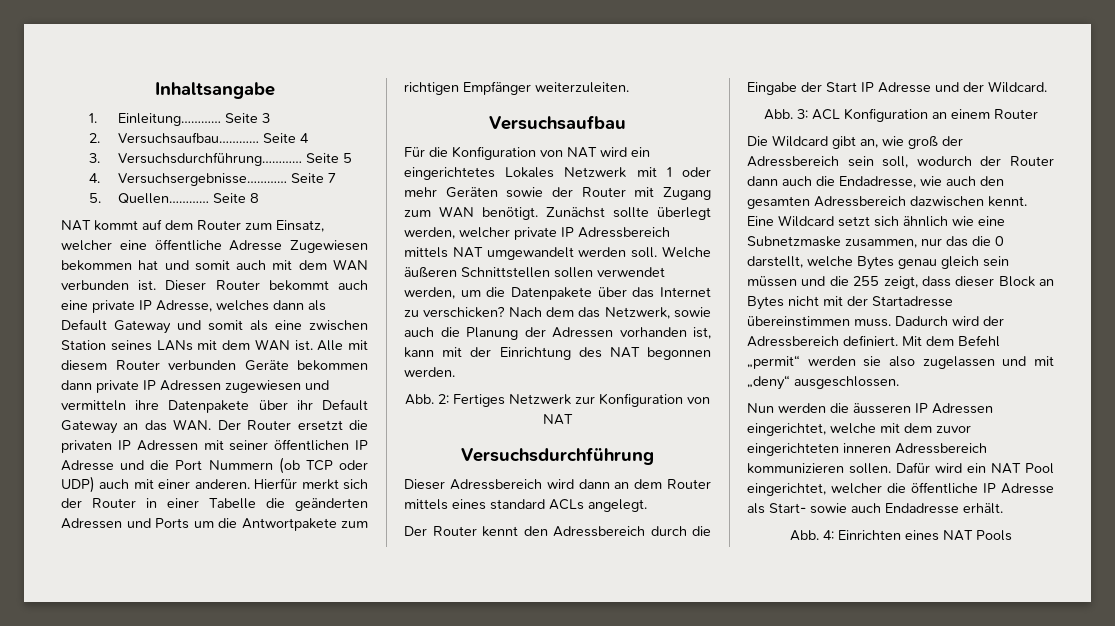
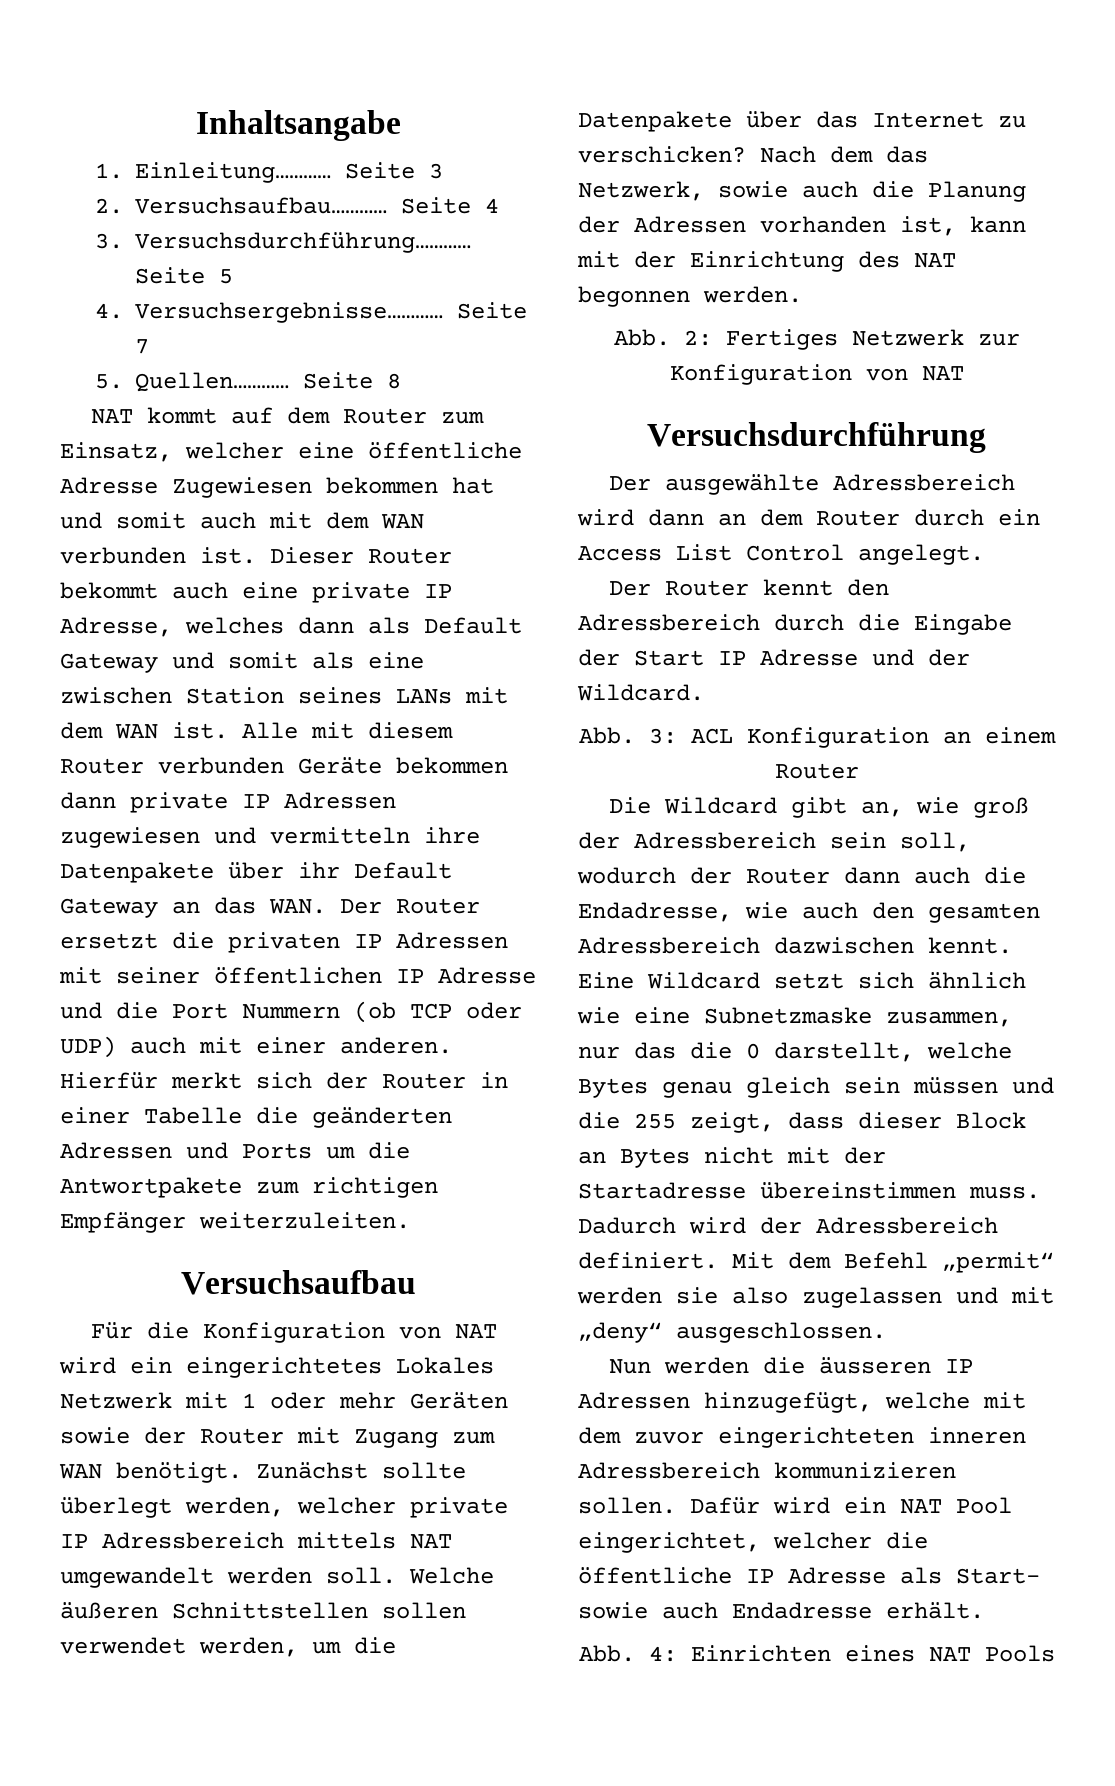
[404,479,445,490] Dieser -> [609,474,820,495] Der ausgewählte
[404,499,584,510] mittels eines standard ACLs -> [914,509,1040,526] [578,544,844,561] durch ein Access List Control
[747,423,826,436] eingerichtet, -> [704,1392,872,1413] hinzugefügt,

